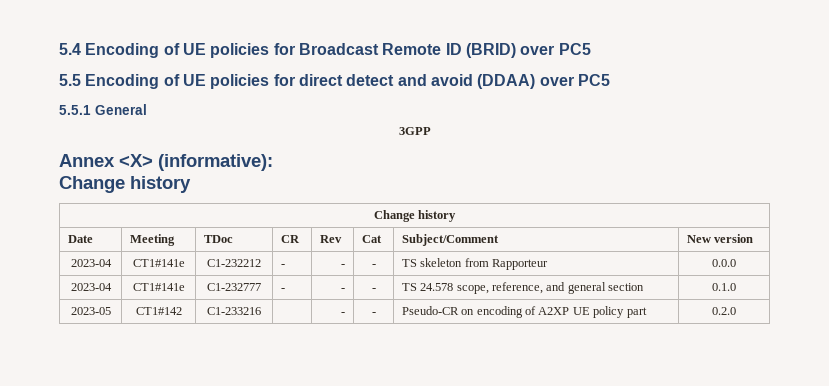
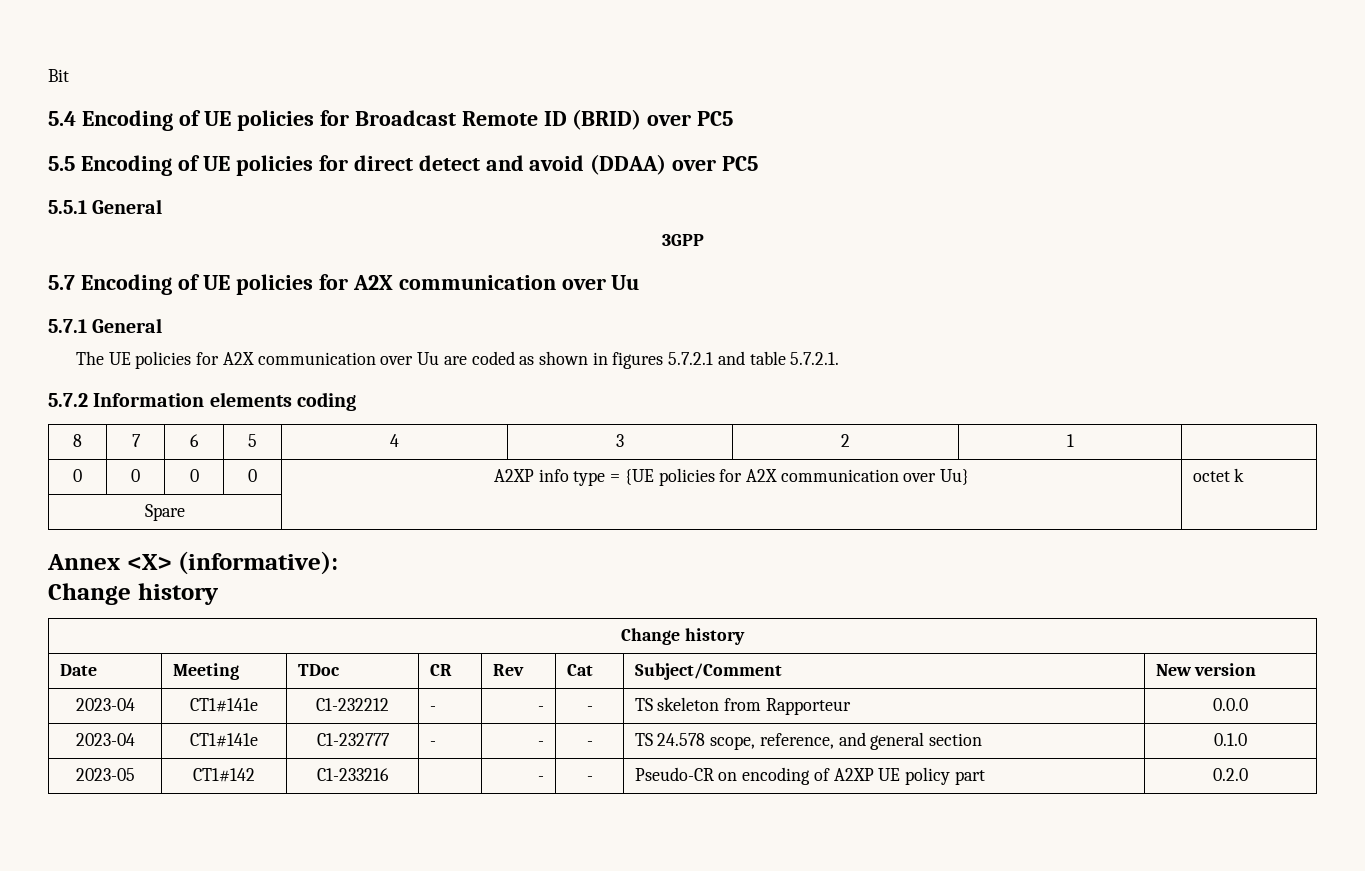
(59, 49) none -> [48,69,69,82] Bit //
(431, 131) none -> [48,274,640,295] [48,318,163,333] [76,351,840,369] [48,392,356,411] [73,434,82,447] [131,434,141,447] [190,434,199,447] [248,434,257,447] [390,434,399,447] [616,434,624,447] [841,434,850,447] [1066,434,1074,447] [73,469,82,482] [131,469,140,482] [189,469,199,482] [248,469,257,482] [493,468,970,486] [1192,468,1245,482] [145,504,185,521] // 5.7 Encoding of UE policies for A2X communication over Uu // 5.7.1 General // The UE policies for A2X communication over Uu are coded as shown in figures 5.7.2.1 and table 5.7.2.1. // 5.7.2 Information elements coding // 8 | 7 | 6 | 5 | 4 | 3 | 2 | 1 | // 0 | 0 | 0 | 0 | A2XP info type = {UE policies for A2X communication over Uu} | octet k // Spare | |

